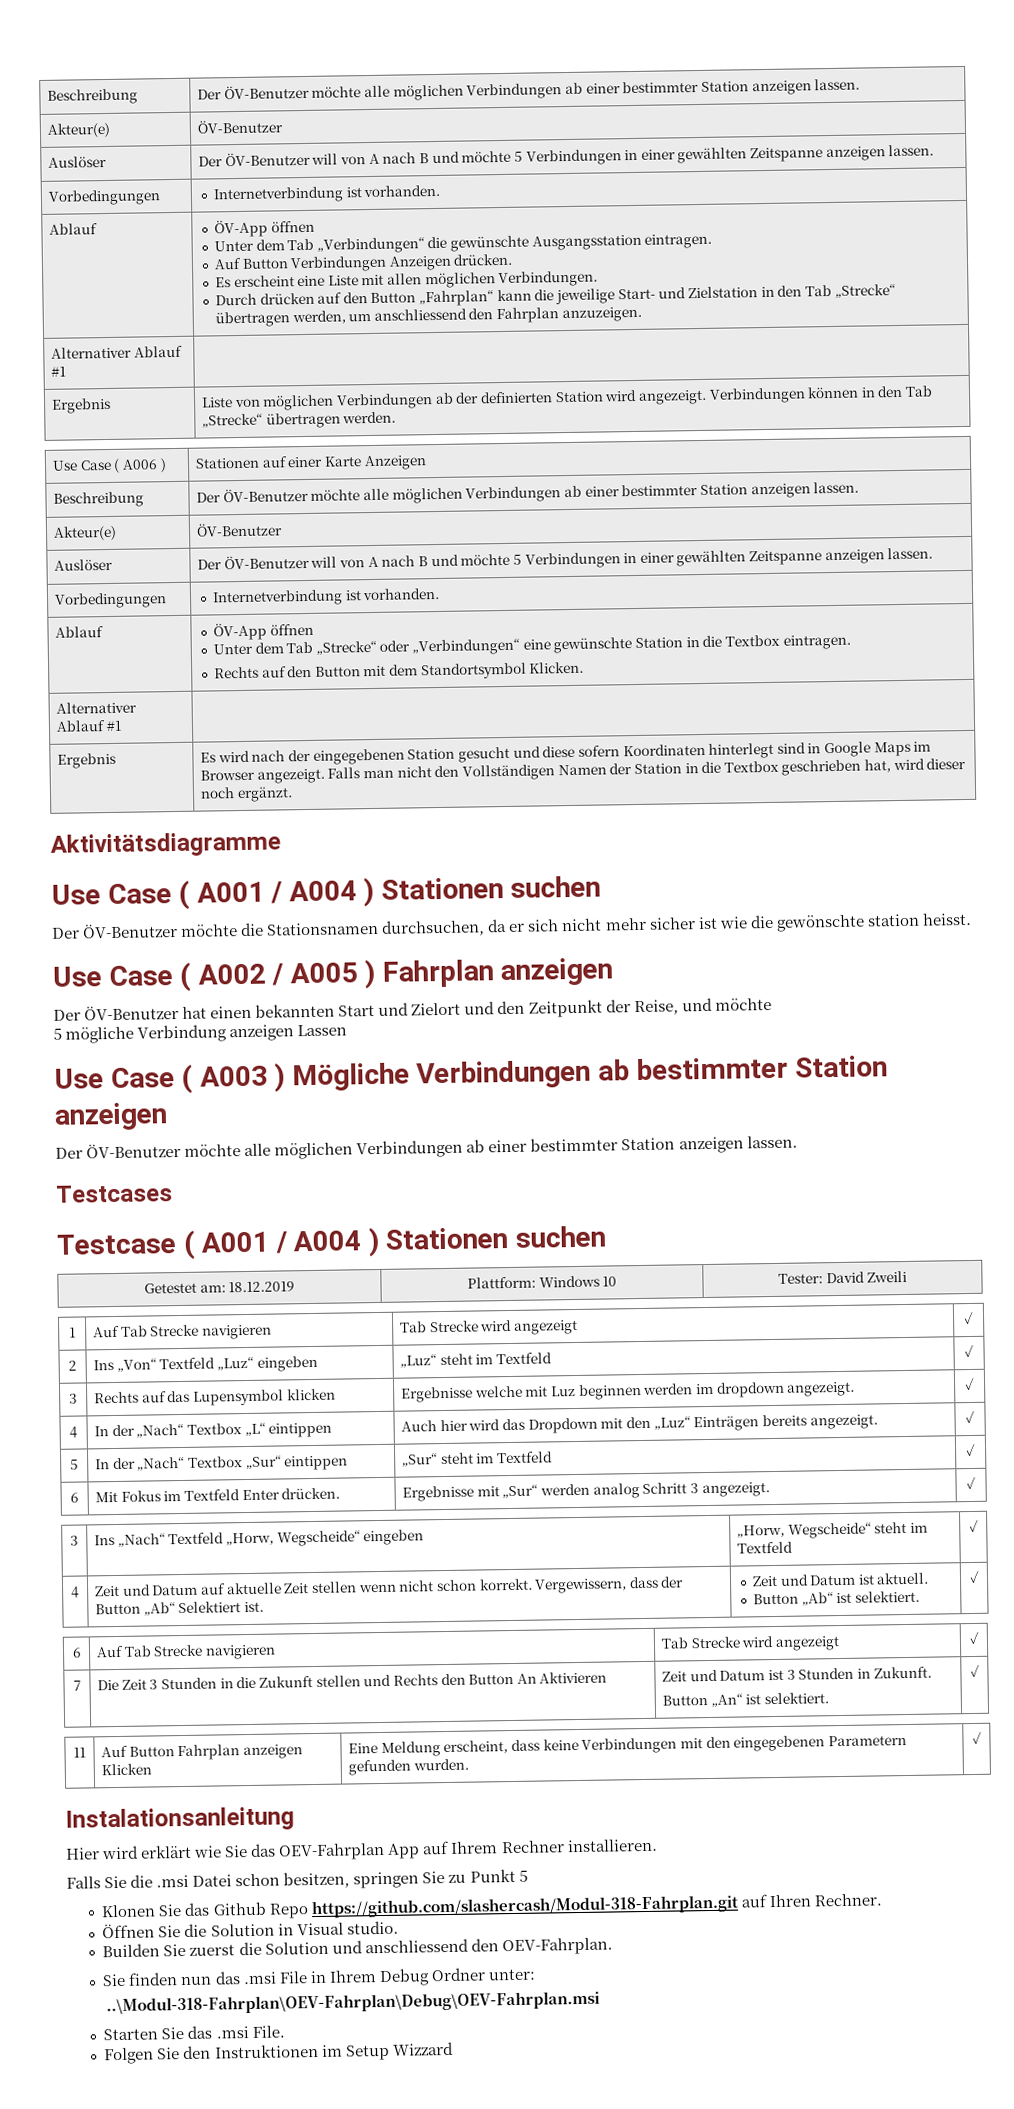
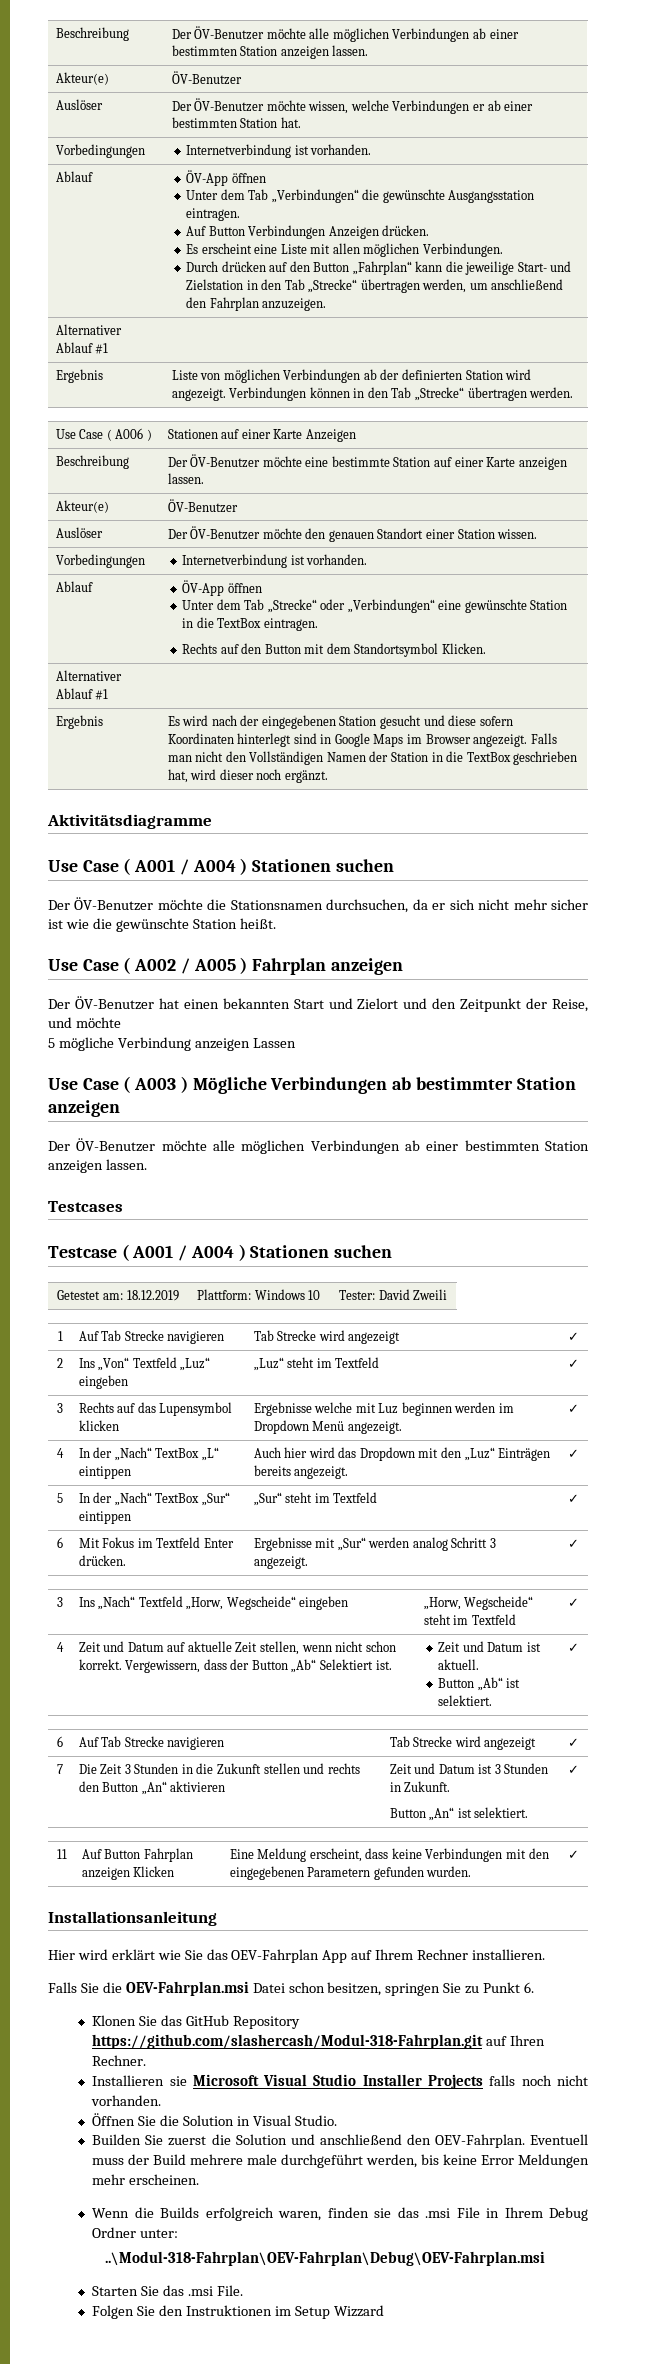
[47,88,139,105] [197,78,861,101] [47,122,112,138] [197,119,284,134] [48,155,108,168] [198,144,935,167] Beschreibung | Der ÖV-Benutzer möchte alle möglichen Verbindungen ab einer bestimmter Station anzeigen lassen. // Akteur(e) | ÖV-Benutzer // Auslöser | Der ÖV-Benutzer will von A nach B und möchte 5 Verbindungen in einer gewählten Zeitspanne anzeigen lassen. -> [55,27,129,41] [171,26,519,42] [171,45,369,59] [55,72,109,85] [171,71,242,85] [55,99,103,110] [171,98,534,114] [171,117,301,128] Beschreibung | Der ÖV-Benutzer möchte alle möglichen Verbindungen ab einer bestimmten Station anzeigen lassen. // Akteur(e) | ÖV-Benutzer // Auslöser | Der ÖV-Benutzer möchte wissen, welche Verbindungen er ab einer bestimmten Station hat.
[373,308,467,321] anschliessend -> [491,279,564,290] anschließend
[362,481,860,504] [53,525,118,541] [196,522,284,537] [54,558,114,571] [197,547,934,570] alle möglichen Verbindungen ab einer bestimmter Station anzeigen lassen. // Akteur(e) | ÖV-Benutzer // Auslöser | Der ÖV-Benutzer will von A nach B und möchte 5 Verbindungen in einer gewählten Zeitspanne anzeigen lassen. -> [305,456,567,470] [167,473,204,484] [55,500,109,513] [167,499,238,513] [55,527,103,538] [167,526,538,542] eine bestimmte Station auf einer Karte anzeigen lassen. // Akteur(e) | ÖV-Benutzer // Auslöser | Der ÖV-Benutzer möchte den genauen Standort einer Station wissen.
[724,634,780,647] Textbox -> [217,618,262,628] TextBox
[723,760,779,773] Textbox -> [466,752,511,762] TextBox
[775,912,972,932] gewönschte station heisst. -> [115,918,276,932] gewünschte Station heißt.
[530,1137,619,1152] bestimmter -> [464,1140,540,1151] bestimmten
[716,1381,785,1398] dropdown -> [253,1420,345,1434] Dropdown Menü
[186,1423,242,1435] Textbox -> [155,1448,200,1458] TextBox
[187,1456,243,1468] Textbox -> [155,1493,200,1503] TextBox
[310,1581,357,1594] stellen -> [260,1641,300,1655] stellen,
[392,1671,608,1686] Rechts den Button An Aktivieren -> [327,1763,360,1774] [78,1781,226,1795] rechts den Button „An“ aktivieren
[65,1806,295,1833] Instalationsanleitung -> [48,1911,217,1926] Installationsanleitung
[156,1874,190,1888] .msi -> [125,1981,249,1996] OEV-Fahrplan.msi
[518,1869,528,1882] 5 -> [524,1982,535,1993] 6.
[212,1901,309,1919] Github Repo -> [186,2015,300,2029] GitHub Repository
(882, 1900) none -> [92,2074,589,2089] [91,2095,162,2106] // Installieren sie Microsoft Visual Studio Installer Projects falls noch nicht vorhanden.
[346,1920,399,1935] studio. -> [294,2115,337,2126] Studio.
[364,1938,469,1954] anschliessend -> [319,2134,402,2145] anschließend
[102,1972,213,1987] // Sie finden nun -> [530,2134,588,2145] [92,2154,589,2168] [92,2174,200,2185] [92,2207,392,2221] Eventuell muss der Build mehrere male durchgeführt werden, bis keine Error Meldungen mehr erscheinen. // Wenn die Builds erfolgreich waren, finden sie

